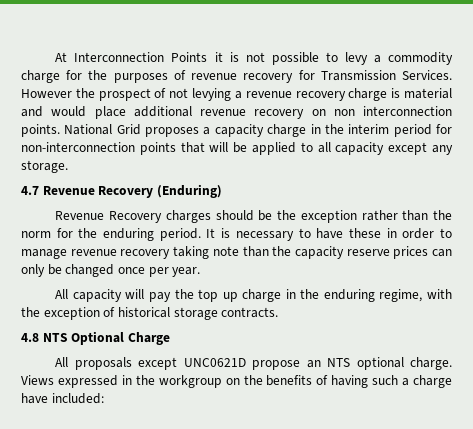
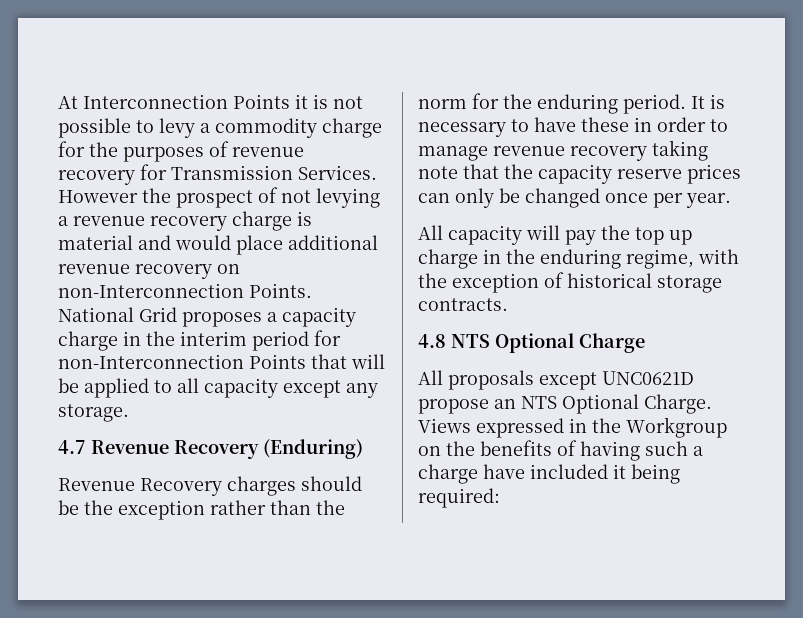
[333,106,452,116] [21,124,60,137] non interconnection points. -> [58,283,312,298] non-Interconnection Points.
[21,142,176,155] non-interconnection points -> [58,354,306,369] non-Interconnection Points
[242,246,269,257] than -> [463,164,499,179] that
[356,357,452,370] optional charge. -> [562,394,712,414] Optional Charge.
[158,375,222,388] workgroup -> [626,417,727,438] Workgroup
[51,393,104,404] included: -> [530,464,680,484] [418,488,500,508] included it being required:

